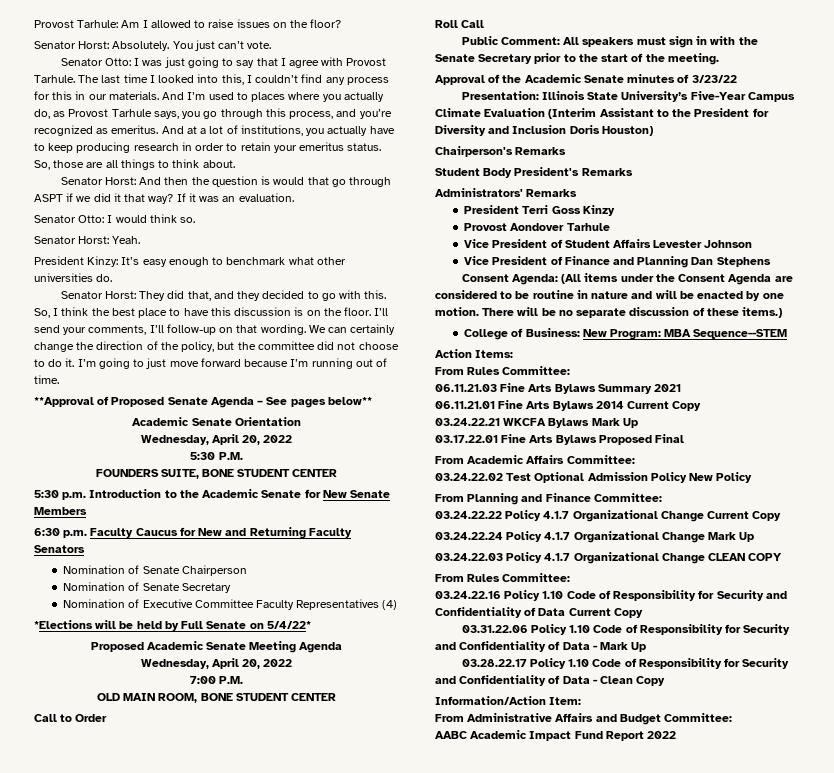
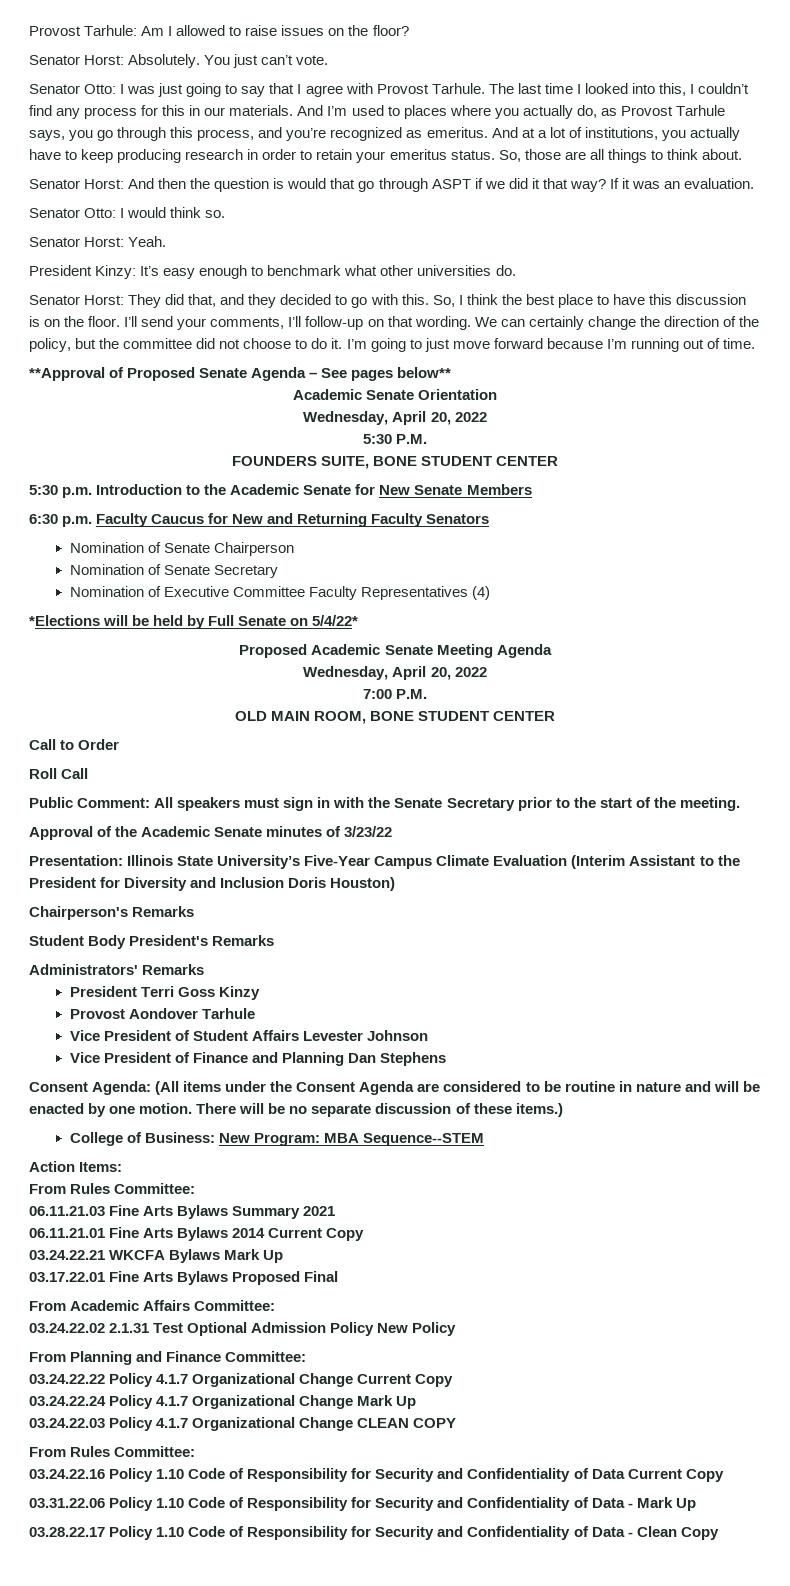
(503, 477) none -> [109,1323,150,1333] 2.1.31
[435,696,582,705] [435,713,733,725] [435,730,677,741] // Information/Action Item: // From Administrative Affairs and Budget Committee: // AABC Academic Impact Fund Report 2022 -> (719, 1533) none

